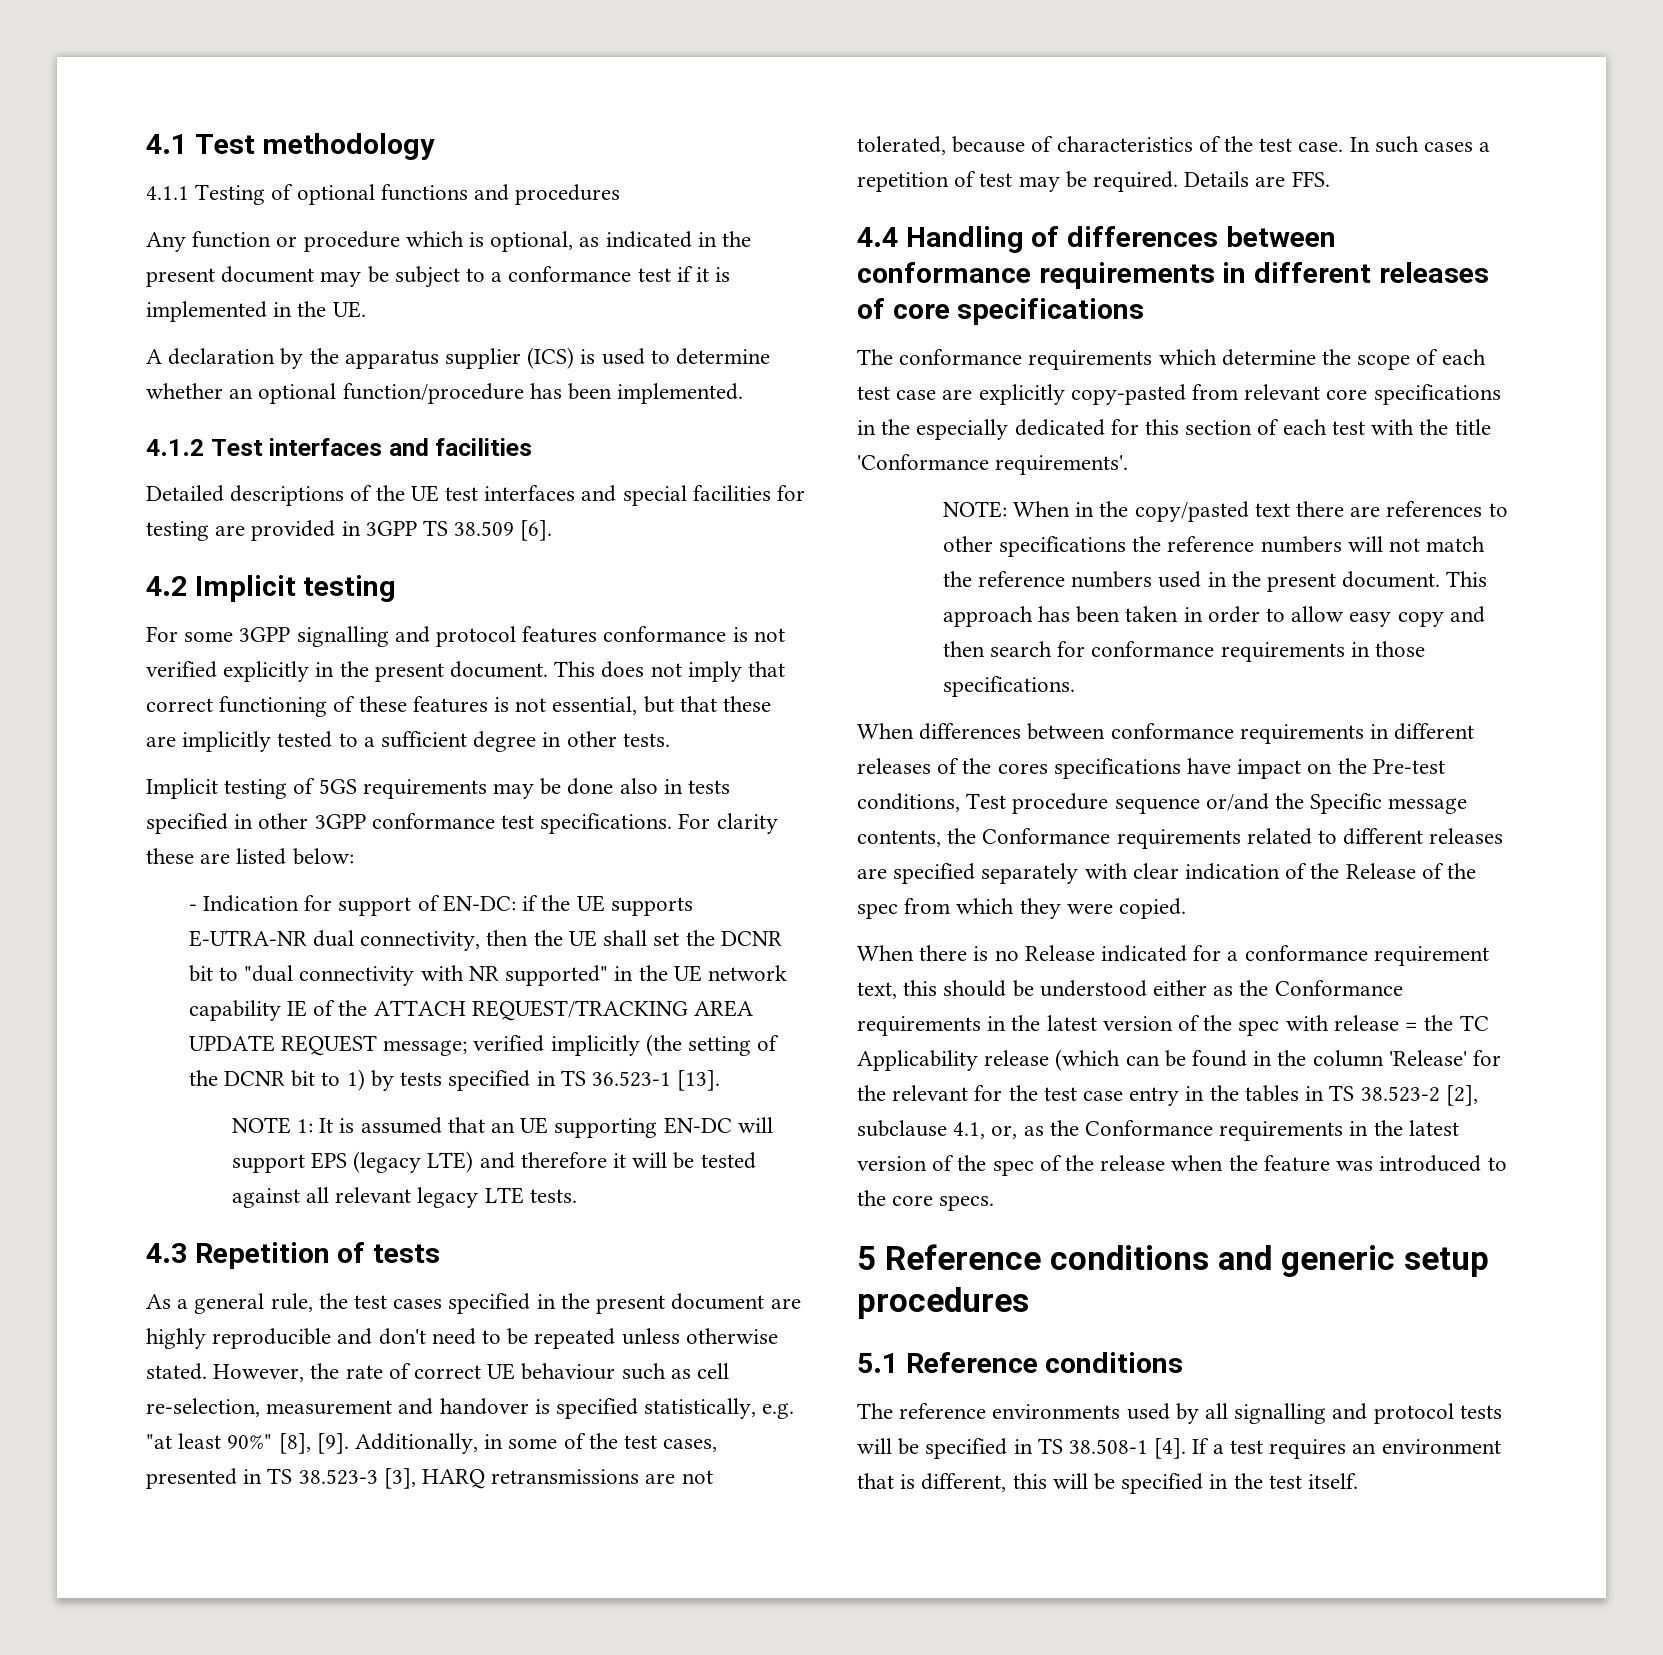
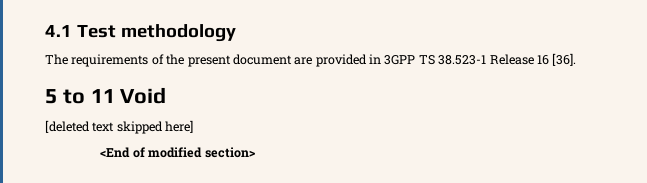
[146,184,621,205] [146,231,752,252] [146,266,731,288] [146,301,366,322] [146,347,771,369] [146,383,744,404] [146,438,533,456] [146,485,806,506] [146,521,209,541] 4.1.1 Testing of optional functions and procedures // Any function or procedure which is optional, as indicated in the present document may be subject to a conformance test if it is implemented in the UE. // A declaration by the apparatus supplier (ICS) is used to determine whether an optional function/procedure has been implemented. // 4.1.2 Test interfaces and facilities // Detailed descriptions of the UE test interfaces and special facilities for testing -> [45,54,292,67] The requirements of the present document
[454,520,553,541] [146,575,397,602] [146,626,785,647] [146,661,786,682] [146,696,772,717] [146,731,670,752] [146,778,731,799] [146,813,778,834] [146,848,354,865] [188,895,693,916] [188,930,782,951] [188,965,787,986] [188,1000,754,1021] [188,1034,780,1056] [188,1069,721,1091] [231,1117,773,1138] [231,1151,756,1173] [231,1187,577,1208] [146,1242,441,1269] [146,1293,801,1314] [146,1328,778,1349] [146,1363,730,1382] [146,1398,795,1419] [146,1433,718,1454] [146,1468,713,1489] [857,136,1491,155] [857,171,1330,192] [857,226,1336,253] [857,262,1489,289] [857,298,1145,325] [857,349,1486,370] [857,384,1501,405] [857,419,1491,440] [857,454,1129,475] [942,501,1508,522] [942,536,1486,557] [942,571,1488,592] [942,606,1485,627] [942,641,1425,662] [942,676,1075,697] [857,723,1475,744] [857,758,1445,779] [857,793,1468,814] [857,828,1504,849] [857,863,1477,884] [857,898,1187,919] [857,945,1489,966] [857,980,1403,999] [857,1015,1489,1036] [857,1049,1502,1071] [857,1085,1478,1106] [857,1120,1459,1141] [857,1155,1507,1176] [857,1190,995,1211] [857,1244,1489,1277] [857,1287,1029,1319] [857,1352,1184,1373] [857,1403,1502,1424] [857,1438,1501,1459] [857,1473,1359,1494] 38.509 [6]. // 4.2 Implicit testing // For some 3GPP signalling and protocol features conformance is not verified explicitly in the present document. This does not imply that correct functioning of these features is not essential, but that these are implicitly tested to a sufficient degree in other tests. // Implicit testing of 5GS requirements may be done also in tests specified in other 3GPP conformance test specifications. For clarity these are listed below: // - Indication for support of EN-DC: if the UE supports E-UTRA-NR dual connectivity, then the UE shall set the DCNR bit to "dual connectivity with NR supported" in the UE network capability IE of the ATTACH REQUEST/TRACKING AREA UPDATE REQUEST message; verified implicitly (the setting of the DCNR bit to 1) by tests specified in TS 36.523-1 [13]. // NOTE 1: It is assumed that an UE supporting EN-DC will support EPS (legacy LTE) and therefore it will be tested against all relevant legacy LTE tests. // 4.3 Repetition of tests // As a general rule, the test cases specified in the present document are highly reproducible and don't need to be repeated unless otherwise stated. However, the rate of correct UE behaviour such as cell re-selection, measurement and handover is specified statistically, e.g. "at least 90%" [8], [9]. Additionally, in some of the test cases, presented in TS 38.523-3 [3], HARQ retransmissions are not tolerated, because of characteristics of the test case. In such cases a repetition of test may be required. Details are FFS. // 4.4 Handling of differences between conformance requirements in different releases of core specifications // The conformance requirements which determine the scope of each test case are explicitly copy-pasted from relevant core specifications in the especially dedicated for this section of each test with the title 'Conformance requirements'. // NOTE: When in the copy/pasted text there are references to other specifications the reference numbers will not match the reference numbers used in the present document. This approach has been taken in order to allow easy copy and then search for conformance requirements in those specifications. // When differences between conformance requirements in different releases of the cores specifications have impact on the Pre-test conditions, Test procedure sequence or/and the Specific message contents, the Conformance requirements related to different releases are specified separately with clear indication of the Release of the spec from which they were copied. // When there is no Release indicated for a conformance requirement text, this should be understood either as the Conformance requirements in the latest version of the spec with release = the TC Applicability release (which can be found in the column 'Release' for the relevant for the test case entry in the tables in TS 38.523-2 [2], subclause 4.1, or, as the Conformance requirements in the latest version of the spec of the release when the feature was introduced to the core specs. // 5 Reference conditions and generic setup procedures // 5.1 Reference conditions // The reference environments used by all signalling and protocol tests will be specified in TS 38.508-1 [4]. If a test requires an environment that is different, this will be specified in the test itself. -> [438,53,577,66] [45,87,167,104] [45,120,194,134] [100,147,255,158] 38.523-1 Release 16 [36]. // 5 to 11 Void // [deleted text skipped here] // <End of modified section>

